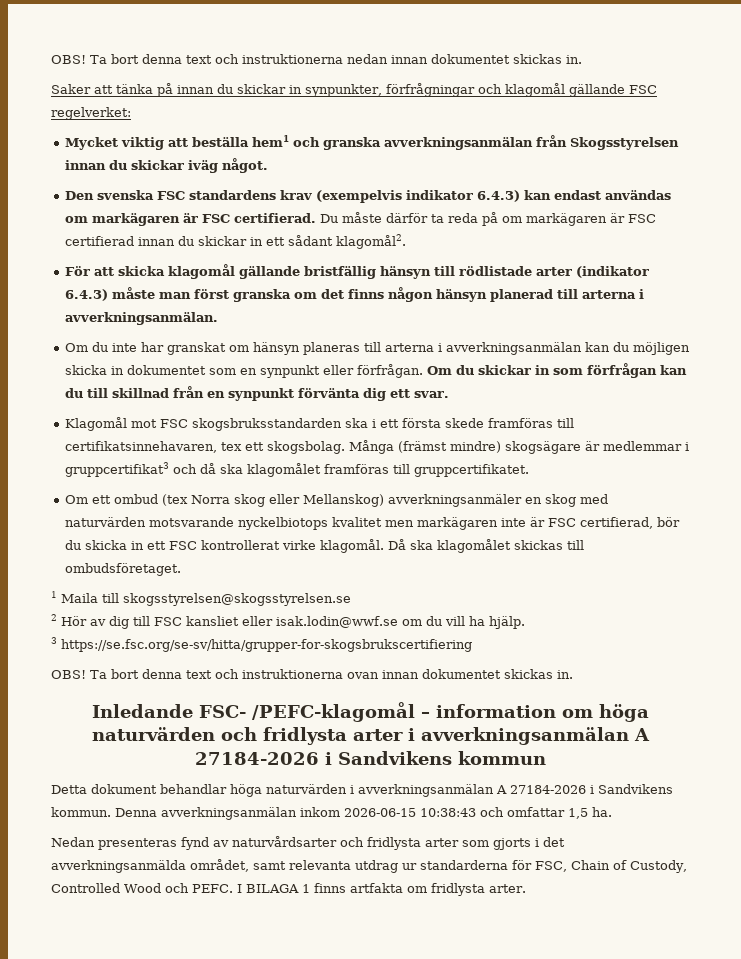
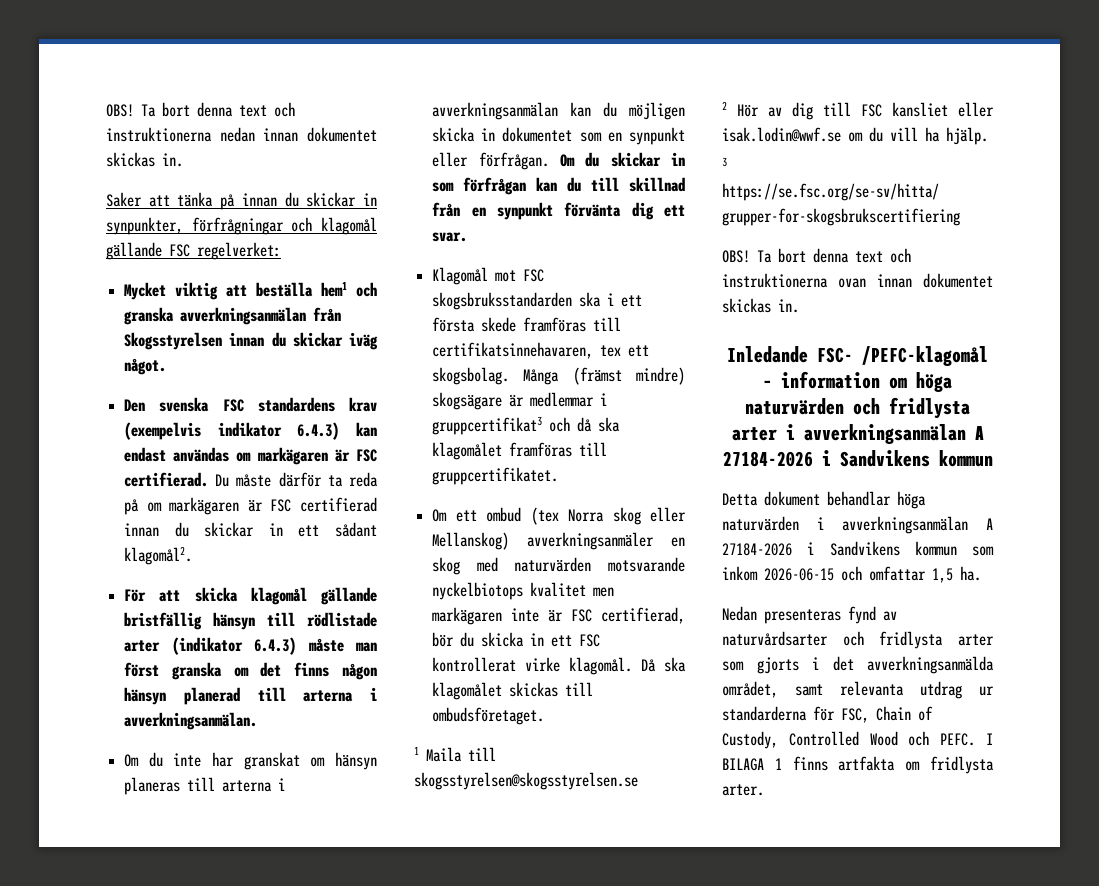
[51,807,297,820] kommun. Denna avverkningsanmälan -> [914,541,994,556] kommun som
[420,808,476,817] 10:38:43 -> (834, 574) none

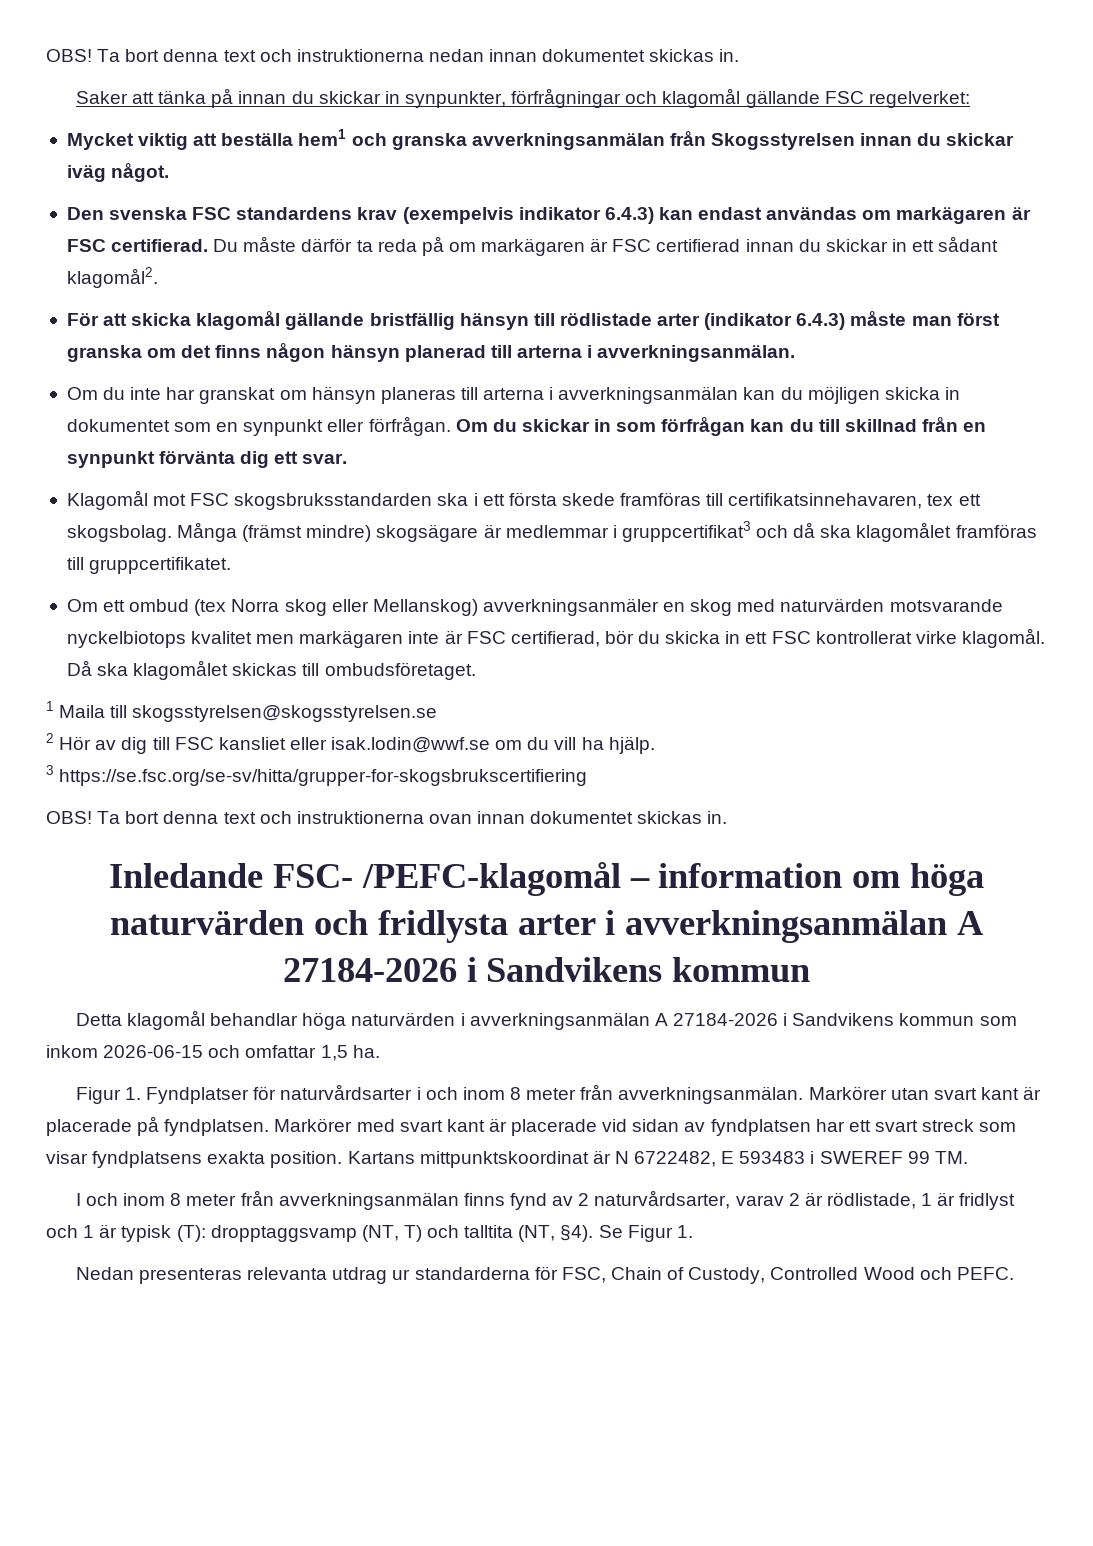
[764,491,820,506] dokument -> [127,1010,206,1030] klagomål
[722,606,897,624] [722,631,994,649] [722,656,994,674] [722,681,823,698] Nedan presenteras fynd av naturvårdsarter och fridlysta arter som gjorts i det avverkningsanmälda området, samt -> [75,1084,1042,1104] [46,1116,1017,1136] [46,1150,968,1168] [75,1190,1016,1210] [46,1224,693,1242] [75,1267,243,1284] Figur 1. Fyndplatser för naturvårdsarter i och inom 8 meter från avverkningsanmälan. Markörer utan svart kant är placerade på fyndplatsen. Markörer med svart kant är placerade vid sidan av fyndplatsen har ett svart streck som visar fyndplatsens exakta position. Kartans mittpunktskoordinat är N 6722482, E 593483 i SWEREF 99 TM. // I och inom 8 meter från avverkningsanmälan finns fynd av 2 naturvårdsarter, varav 2 är rödlistade, 1 är fridlyst och 1 är typisk (T): dropptaggsvamp (NT, T) och talltita (NT, §4). Se Figur 1. // Nedan presenteras
[986,733,993,745] [722,756,994,774] [722,784,764,796] I BILAGA 1 finns artfakta om fridlysta arter. -> (1014, 1273) none

